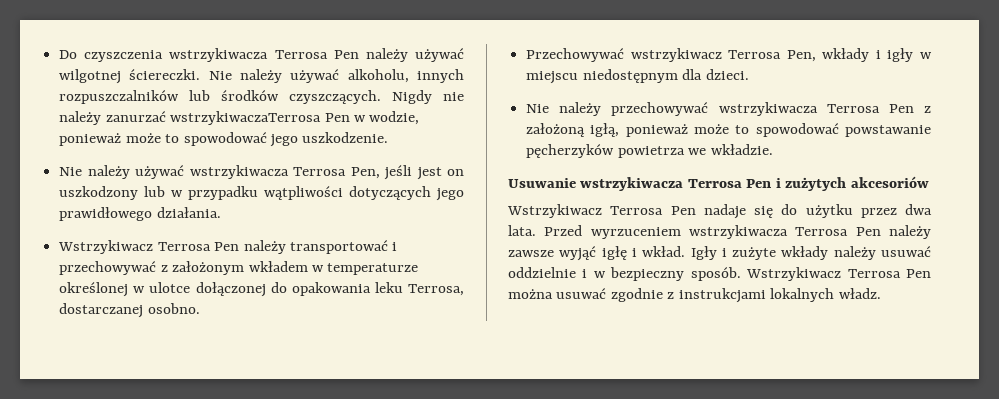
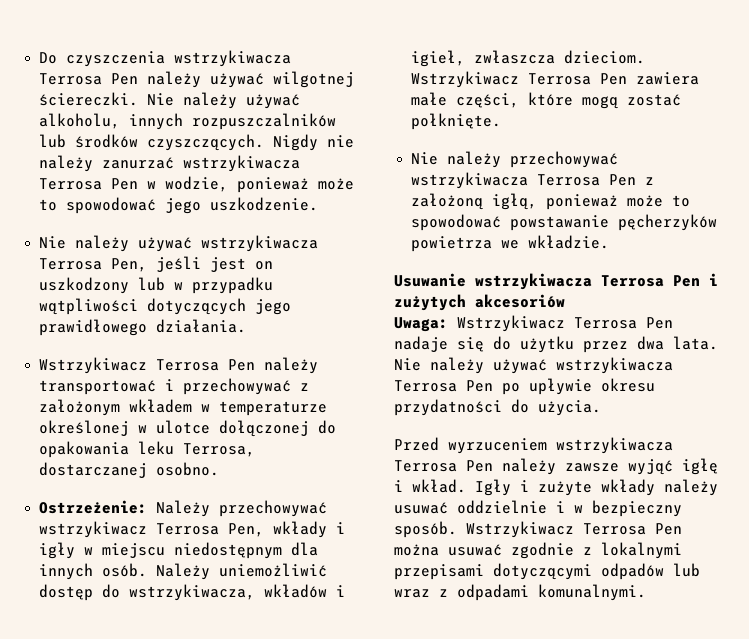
[170,111,322,125] wstrzykiwaczaTerrosa -> [183,155,301,172] [39,178,103,190] wstrzykiwacza Terrosa
[526,48,625,62] Przechowywać -> [39,500,328,517] Ostrzeżenie: Należy przechowywać
[705,69,749,80] dzieci. -> [39,563,328,580] [39,584,346,601] [411,50,646,67] [411,71,700,88] [411,92,682,109] [411,113,502,130] innych osób. Należy uniemożliwić dostęp do wstrzykiwacza, wkładów i igieł, zwłaszcza dzieciom. Wstrzykiwacz Terrosa Pen zawiera małe części, które mogą zostać połknięte.
(929, 182) none -> [394,317,448,332] Uwaga:
(536, 230) none -> [394,357,673,374] [394,378,655,395] [394,399,601,416] Nie należy używać wstrzykiwacza Terrosa Pen po upływie okresu przydatności do użycia. //
[678,288,881,303] instrukcjami lokalnych władz. -> [601,542,682,559] [394,563,700,580] [394,584,646,601] lokalnymi przepisami dotyczącymi odpadów lub wraz z odpadami komunalnymi.

